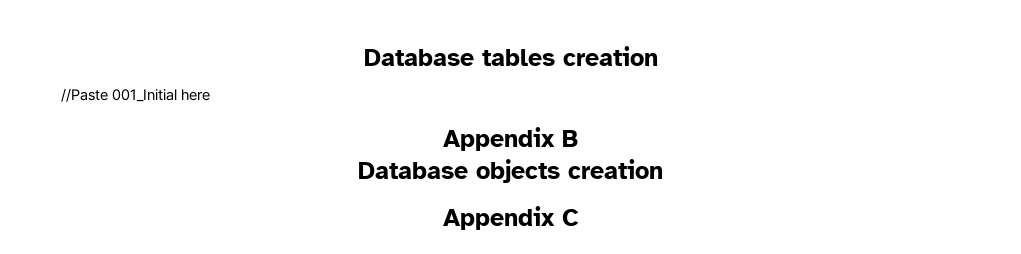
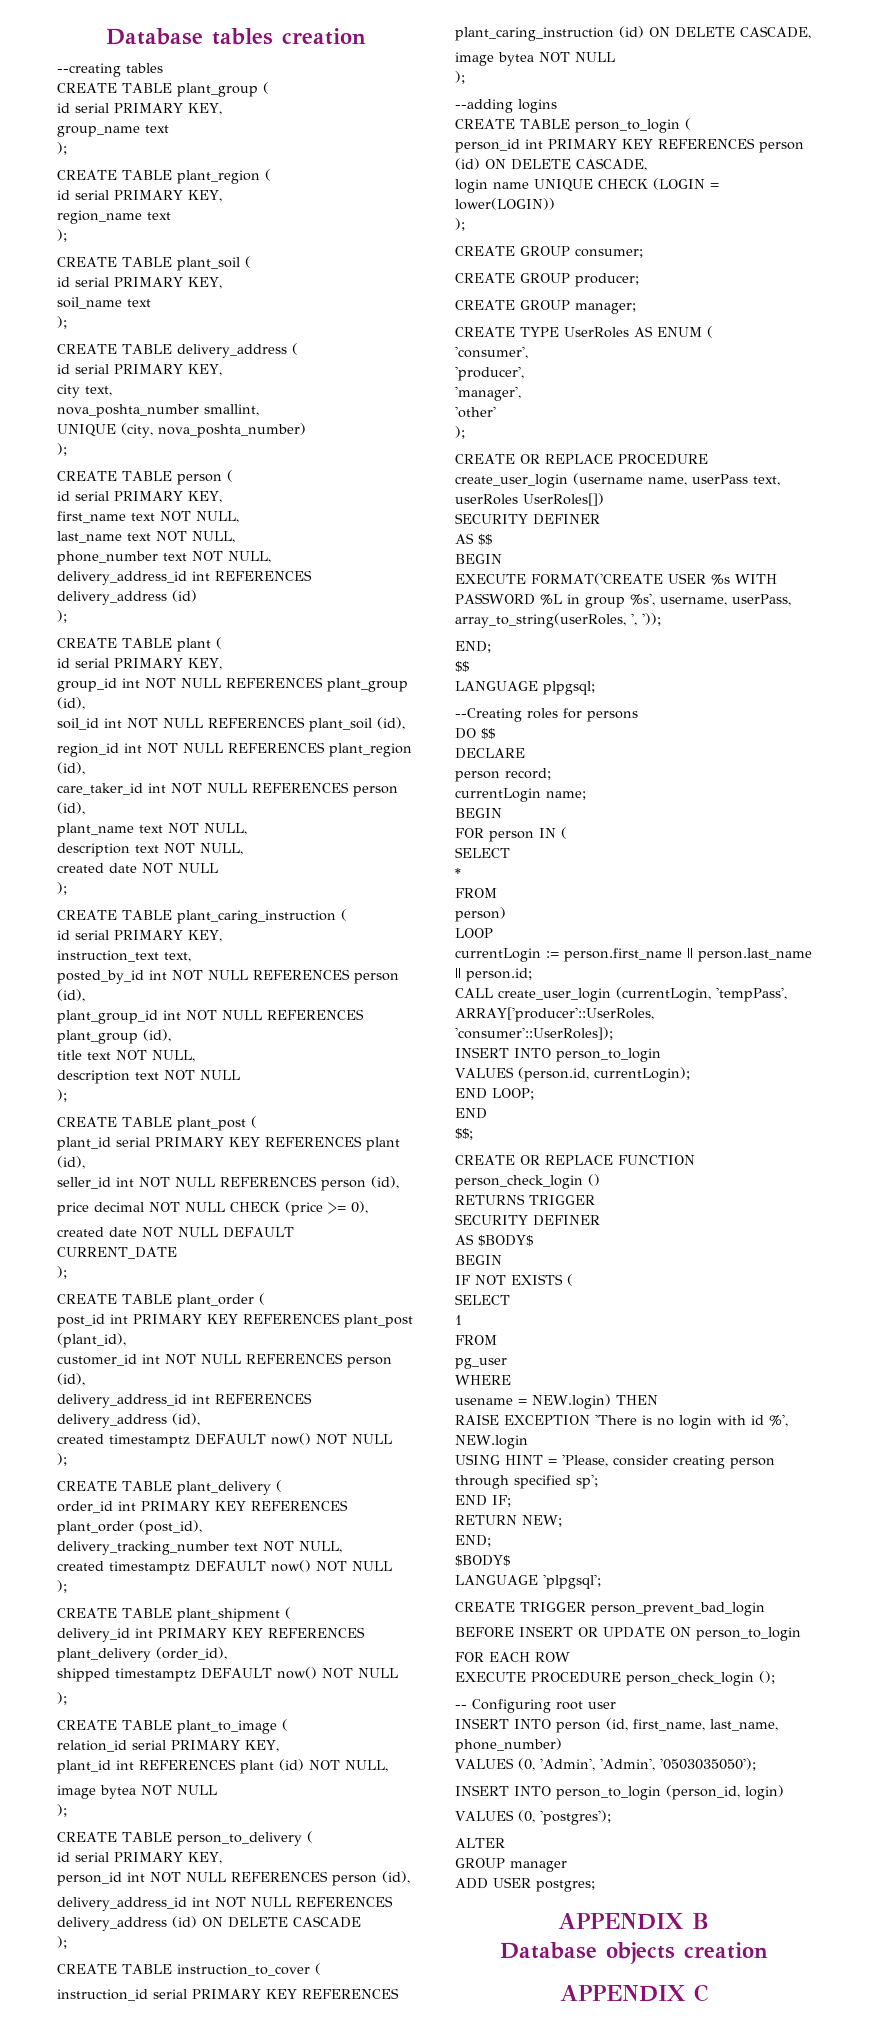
[61,88,211,102] [443,127,555,151] //Paste 001_Initial here // Appendix -> [57,63,163,77] [57,82,269,97] [57,103,222,115] [57,125,169,137] [57,142,67,155] [57,169,271,184] [57,190,222,202] [57,210,171,224] [57,229,67,242] [57,256,251,271] [57,277,222,289] [57,297,151,309] [57,316,67,329] [57,343,298,358] [57,364,222,376] [57,384,112,398] [57,404,259,418] [57,423,306,438] [57,443,67,456] [57,470,233,485] [57,491,222,503] [57,511,239,523] [57,531,235,543] [57,551,271,565] [57,570,312,585] [57,590,197,605] [57,610,67,623] [57,637,222,652] [57,658,222,670] [57,677,408,692] [57,697,85,710] [57,717,405,732] [57,742,412,757] [57,762,85,775] [57,782,398,797] [57,802,85,815] [57,823,247,837] [57,843,243,857] [57,863,218,873] [57,882,67,895] [57,909,347,924] [57,930,222,942] [57,950,191,962] [57,969,399,984] [57,989,85,1002] [57,1009,364,1024] [57,1029,171,1044] [57,1050,195,1062] [57,1070,240,1084] [57,1089,67,1102] [57,1116,257,1131] [57,1136,400,1151] [57,1156,85,1169] [57,1176,399,1191] [57,1201,368,1216] [57,1227,294,1238] [57,1247,177,1259] [57,1266,67,1279] [57,1293,265,1308] [57,1313,413,1328] [57,1333,126,1348] [57,1353,392,1368] [57,1373,85,1386] [57,1393,312,1408] [57,1413,200,1428] [57,1433,392,1448] [57,1453,67,1466] [57,1480,282,1495] [57,1500,348,1513] [57,1520,202,1535] [57,1541,342,1555] [57,1560,392,1575] [57,1580,67,1593] [57,1607,291,1622] [57,1627,365,1642] [57,1647,227,1662] [57,1667,398,1682] [57,1692,67,1705] [57,1719,288,1734] [57,1740,279,1752] [57,1759,388,1774] [57,1785,217,1799] [57,1804,67,1817] [57,1831,313,1846] [57,1852,222,1864] [57,1871,410,1886] [57,1896,393,1911] [57,1916,361,1931] [57,1936,67,1949] [57,1963,321,1976] [57,1988,399,2001] [455,26,811,41] [455,52,615,66] [455,71,465,84] [455,99,557,113] [455,118,691,133] [455,138,804,153] [455,158,647,171] [455,178,719,193] [455,198,555,210] [455,218,465,231] [455,246,643,258] [455,273,639,287] [455,300,636,314] [455,326,713,338] [455,346,528,359] [455,366,524,381] [455,386,521,401] [455,406,496,418] [455,426,465,439] [455,454,708,465] [455,473,780,488] [455,493,604,506] [455,513,600,525] [455,533,492,545] [455,554,502,564] [455,573,777,585] [455,593,791,608] [455,613,661,628] [455,641,491,653] [455,661,469,672] [455,681,595,695] [455,708,638,722] [455,728,495,739] [455,748,525,759] [455,768,551,782] [455,788,586,802] [455,808,502,818] [455,827,567,842] [455,847,510,858] [455,868,461,878] [455,888,497,898] [455,907,506,922] [455,928,493,938] [455,948,812,962] [455,968,532,982] [455,987,787,1002] [455,1007,654,1022] [455,1027,613,1040] [455,1047,661,1062] [455,1067,690,1082] [455,1088,534,1100] [455,1108,487,1119] [455,1128,473,1140] [455,1155,695,1165] [455,1174,600,1189] [455,1194,595,1205] [455,1214,600,1226] [455,1234,533,1246] [455,1255,502,1265] [455,1274,573,1286] [455,1294,510,1305] [455,1315,462,1325] [455,1335,497,1345] [455,1358,507,1369] [455,1375,511,1385] [455,1394,658,1409] [455,1414,788,1429] [455,1435,528,1449] [455,1454,775,1469] [455,1474,598,1489] [455,1495,511,1507] [455,1515,562,1527] [455,1535,491,1547] [455,1555,510,1566] [455,1574,601,1589] [455,1602,765,1616] [455,1626,801,1641] [455,1652,570,1662] [455,1671,775,1686] [455,1699,616,1713] [455,1718,778,1733] [455,1738,562,1753] [455,1758,756,1771] [455,1785,784,1800] [455,1810,611,1825] [455,1838,505,1848] [455,1858,567,1872] [455,1877,595,1892] [558,1913,684,1930] --creating tables // CREATE TABLE plant_group ( // id serial PRIMARY KEY, // group_name text // ); // CREATE TABLE plant_region ( // id serial PRIMARY KEY, // region_name text // ); // CREATE TABLE plant_soil ( // id serial PRIMARY KEY, // soil_name text // ); // CREATE TABLE delivery_address ( // id serial PRIMARY KEY, // city text, // nova_poshta_number smallint, // UNIQUE (city, nova_poshta_number) // ); // CREATE TABLE person ( // id serial PRIMARY KEY, // first_name text NOT NULL, // last_name text NOT NULL, // phone_number text NOT NULL, // delivery_address_id int REFERENCES delivery_address (id) // ); // CREATE TABLE plant ( // id serial PRIMARY KEY, // group_id int NOT NULL REFERENCES plant_group (id), // soil_id int NOT NULL REFERENCES plant_soil (id), // region_id int NOT NULL REFERENCES plant_region (id), // care_taker_id int NOT NULL REFERENCES person (id), // plant_name text NOT NULL, // description text NOT NULL, // created date NOT NULL // ); // CREATE TABLE plant_caring_instruction ( // id serial PRIMARY KEY, // instruction_text text, // posted_by_id int NOT NULL REFERENCES person (id), // plant_group_id int NOT NULL REFERENCES plant_group (id), // title text NOT NULL, // description text NOT NULL // ); // CREATE TABLE plant_post ( // plant_id serial PRIMARY KEY REFERENCES plant (id), // seller_id int NOT NULL REFERENCES person (id), // price decimal NOT NULL CHECK (price >= 0), // created date NOT NULL DEFAULT CURRENT_DATE // ); // CREATE TABLE plant_order ( // post_id int PRIMARY KEY REFERENCES plant_post (plant_id), // customer_id int NOT NULL REFERENCES person (id), // delivery_address_id int REFERENCES delivery_address (id), // created timestamptz DEFAULT now() NOT NULL // ); // CREATE TABLE plant_delivery ( // order_id int PRIMARY KEY REFERENCES plant_order (post_id), // delivery_tracking_number text NOT NULL, // created timestamptz DEFAULT now() NOT NULL // ); // CREATE TABLE plant_shipment ( // delivery_id int PRIMARY KEY REFERENCES plant_delivery (order_id), // shipped timestamptz DEFAULT now() NOT NULL // ); // CREATE TABLE plant_to_image ( // relation_id serial PRIMARY KEY, // plant_id int REFERENCES plant (id) NOT NULL, // image bytea NOT NULL // ); // CREATE TABLE person_to_delivery ( // id serial PRIMARY KEY, // person_id int NOT NULL REFERENCES person (id), // delivery_address_id int NOT NULL REFERENCES delivery_address (id) ON DELETE CASCADE // ); // CREATE TABLE instruction_to_cover ( // instruction_id serial PRIMARY KEY REFERENCES plant_caring_instruction (id) ON DELETE CASCADE, // image bytea NOT NULL // ); // --adding logins // CREATE TABLE person_to_login ( // person_id int PRIMARY KEY REFERENCES person (id) ON DELETE CASCADE, // login name UNIQUE CHECK (LOGIN = lower(LOGIN)) // ); // CREATE GROUP consumer; // CREATE GROUP producer; // CREATE GROUP manager; // CREATE TYPE UserRoles AS ENUM ( // 'consumer', // 'producer', // 'manager', // 'other' // ); // CREATE OR REPLACE PROCEDURE create_user_login (username name, userPass text, userRoles UserRoles[]) // SECURITY DEFINER // AS $$ // BEGIN // EXECUTE FORMAT('CREATE USER %s WITH PASSWORD %L in group %s', username, userPass, array_to_string(userRoles, ', ')); // END; // $$ // LANGUAGE plpgsql; // --Creating roles for persons // DO $$ // DECLARE // person record; // currentLogin name; // BEGIN // FOR person IN ( // SELECT // * // FROM // person) // LOOP // currentLogin := person.first_name || person.last_name || person.id; // CALL create_user_login (currentLogin, 'tempPass', ARRAY['producer'::UserRoles, 'consumer'::UserRoles]); // INSERT INTO person_to_login // VALUES (person.id, currentLogin); // END LOOP; // END // $$; // CREATE OR REPLACE FUNCTION person_check_login () // RETURNS TRIGGER // SECURITY DEFINER // AS $BODY$ // BEGIN // IF NOT EXISTS ( // SELECT // 1 // FROM // pg_user // WHERE // usename = NEW.login) THEN // RAISE EXCEPTION 'There is no login with id %', NEW.login // USING HINT = 'Please, consider creating person through specified sp'; // END IF; // RETURN NEW; // END; // $BODY$ // LANGUAGE 'plpgsql'; // CREATE TRIGGER person_prevent_bad_login // BEFORE INSERT OR UPDATE ON person_to_login // FOR EACH ROW // EXECUTE PROCEDURE person_check_login (); // -- Configuring root user // INSERT INTO person (id, first_name, last_name, phone_number) // VALUES (0, 'Admin', 'Admin', '0503035050'); // INSERT INTO person_to_login (person_id, login) // VALUES (0, 'postgres'); // ALTER // GROUP manager // ADD USER postgres; // APPENDIX
[442,206,555,230] Appendix -> [559,1985,686,2002] APPENDIX

